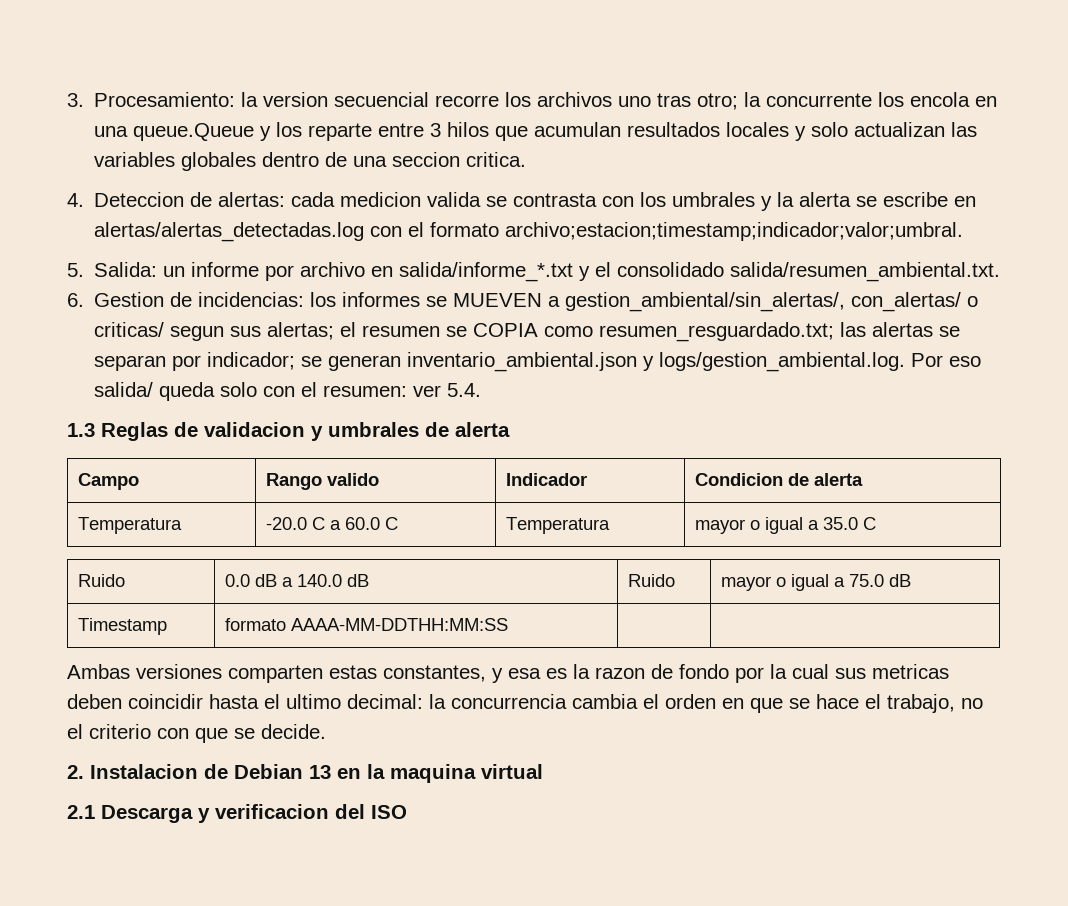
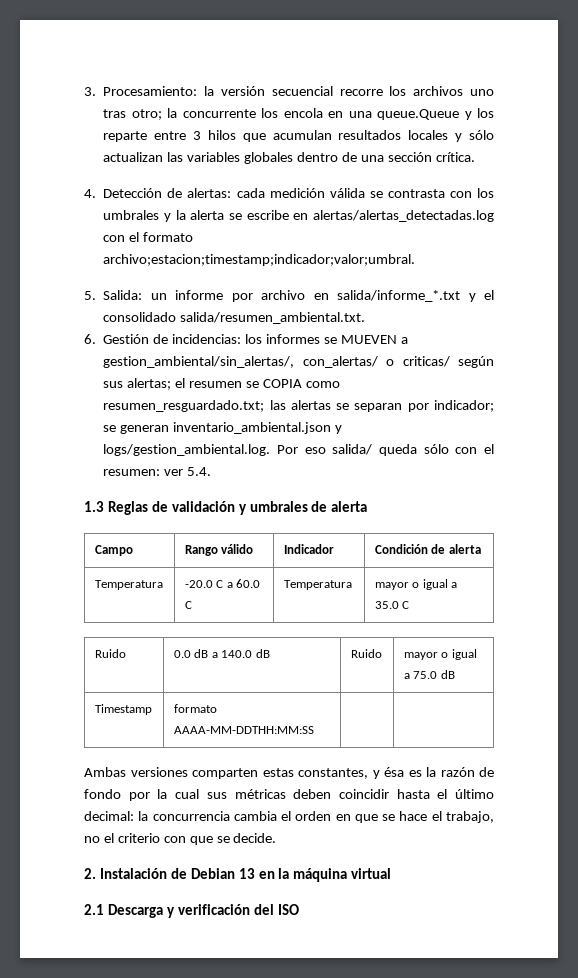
[263,92,329,107] version -> [220,86,265,96] versión
[811,122,849,137] solo -> [468,130,494,140] sólo
[392,152,527,167] seccion critica. -> [387,152,475,162] sección crítica.
[94,192,185,207] Deteccion -> [103,188,163,198] Detección
[340,192,482,207] medicion valida -> [269,188,365,198] medición válida
[94,292,165,307] Gestion -> [103,334,150,344] Gestión
[170,326,225,341] segun -> [458,356,494,368] según
[220,382,258,397] solo -> [423,444,449,454] sólo
[204,422,305,437] validacion -> [171,501,235,512] validación
[327,473,380,486] valido -> [221,544,254,554] válido
[695,473,784,486] Condicion -> [374,544,428,554] Condición
[508,668,541,679] esa -> [384,767,404,777] ésa
[595,667,645,679] razon -> [440,767,475,777] razón
[872,664,949,679] metricas -> [234,789,286,799] métricas
[286,694,341,709] ultimo -> [454,789,494,799] último
[90,764,198,779] Instalacion -> [99,868,167,879] Instalación
[390,764,476,783] maquina -> [293,868,348,882] máquina
[215,804,329,819] verificacion -> [177,904,250,915] verificación

